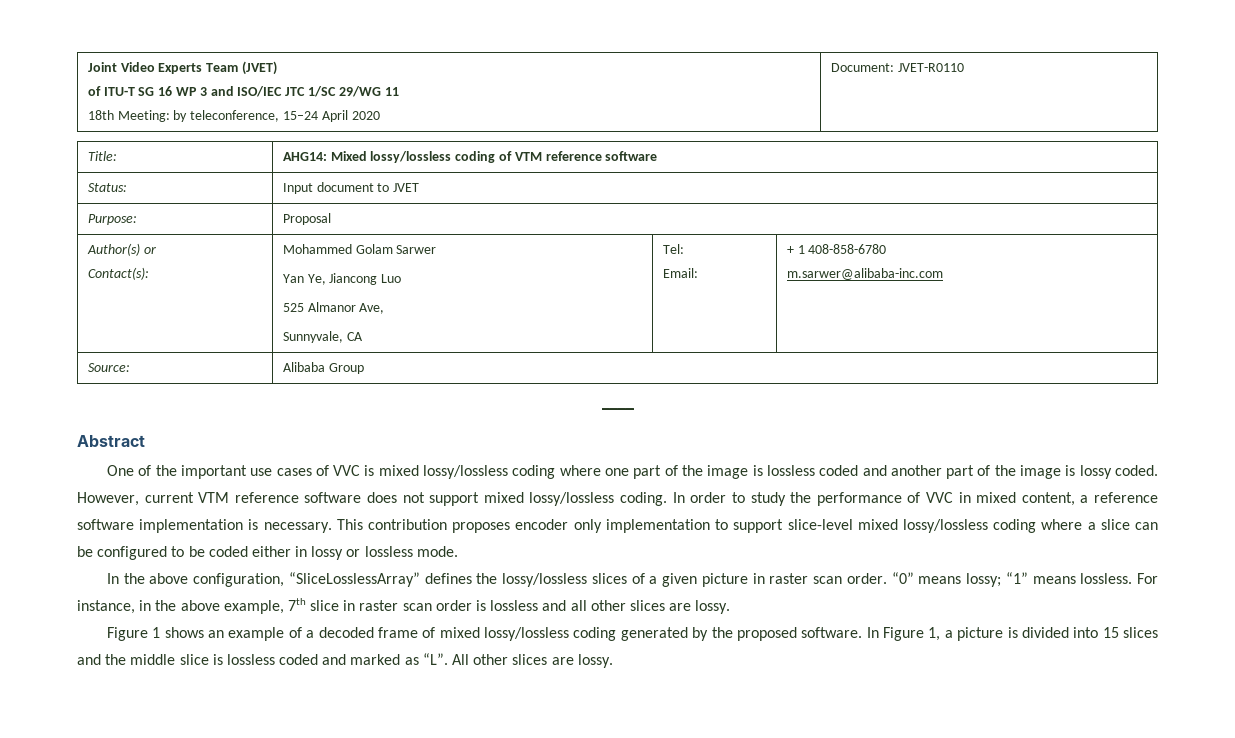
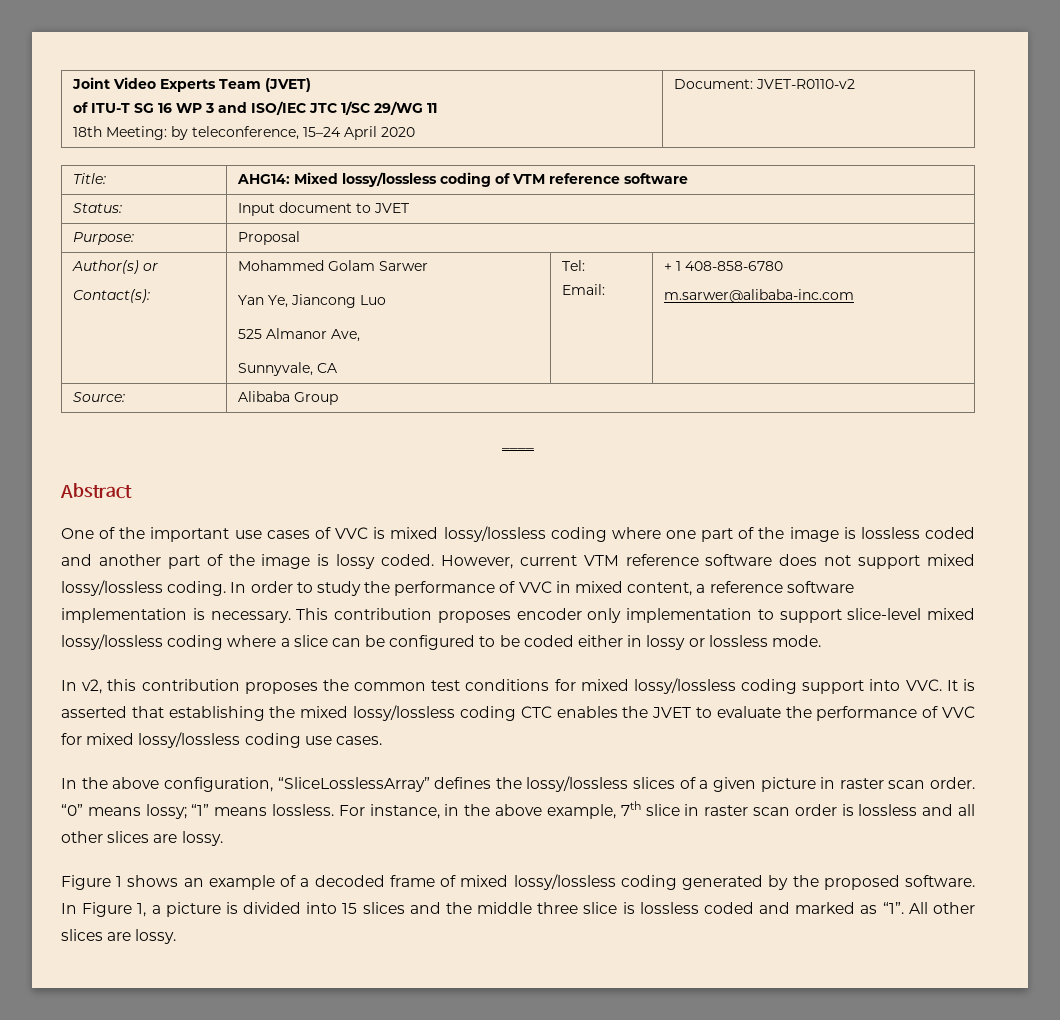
[897,63,964,72] JVET-R0110 -> [756,79,856,89] JVET-R0110-v2
(458, 551) none -> [61,678,975,694] [61,705,975,721] [61,732,382,748] // In v2, this contribution proposes the common test conditions for mixed lossy/lossless coding support into VVC. It is asserted that establishing the mixed lossy/lossless coding CTC enables the JVET to evaluate the performance of VVC for mixed lossy/lossless coding use cases.
(176, 659) none -> [537,902,579,914] three
[422,653,448,665] “L”. -> [882,902,904,914] “1”.

